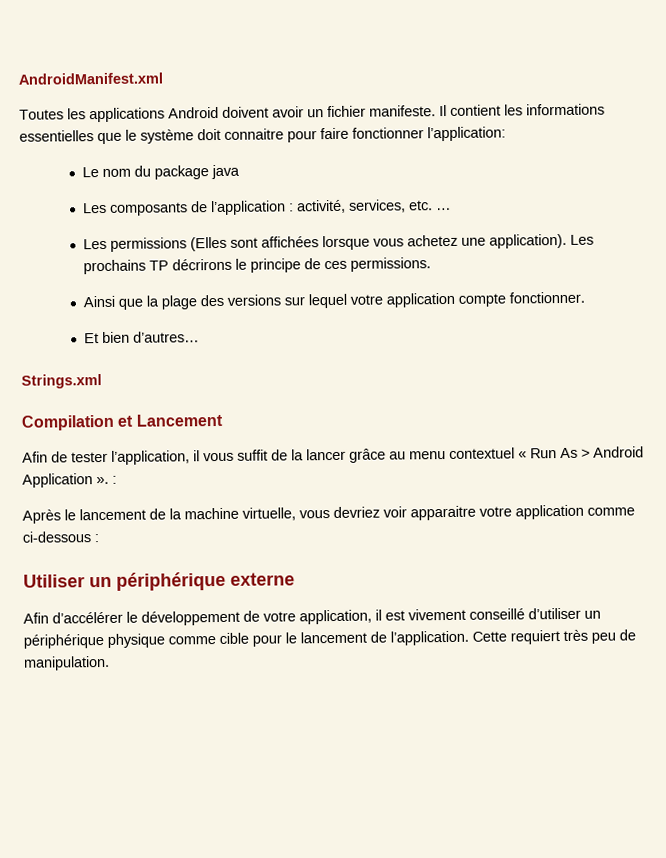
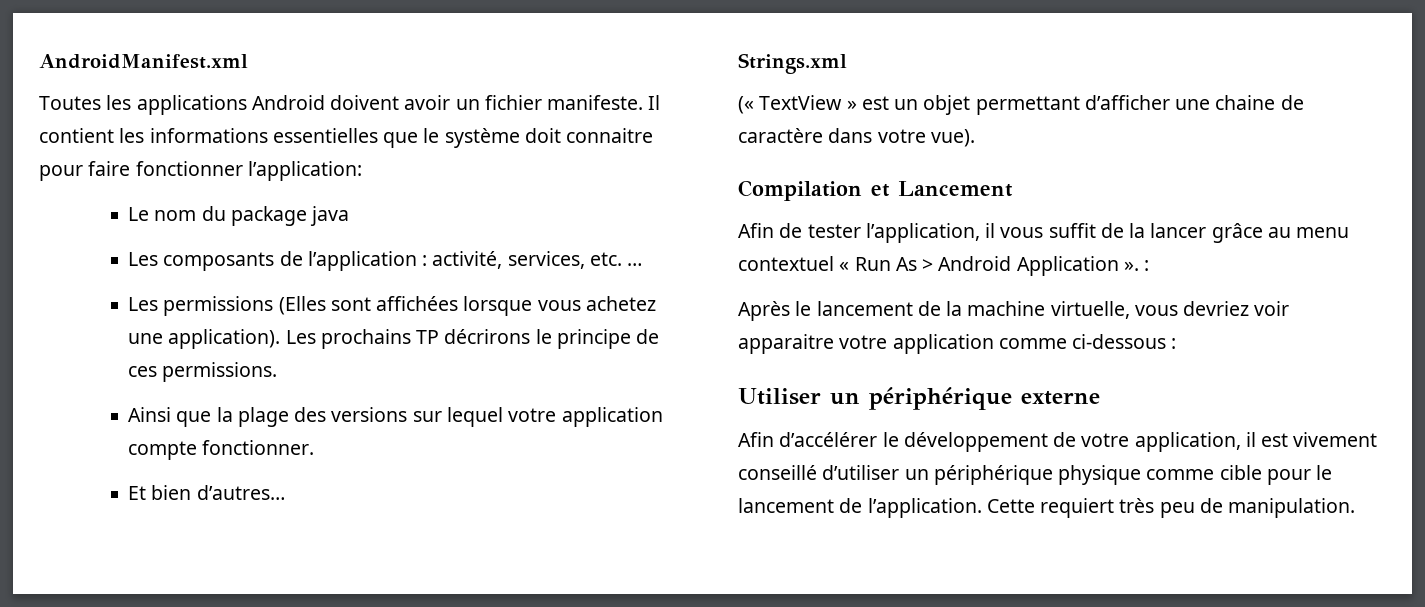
(102, 381) none -> [738,95,1304,115] [738,128,975,147] // (« TextView » est un objet permettant d’afficher une chaine de caractère dans votre vue).

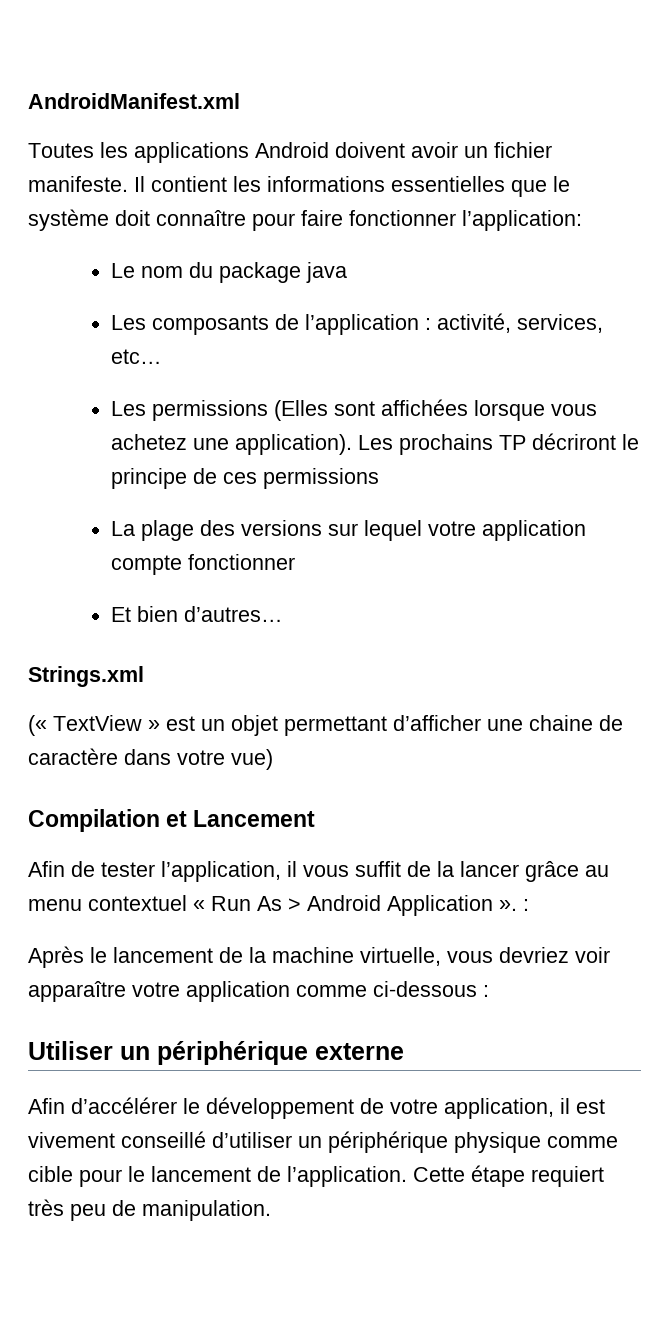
[566,128,654,143] connaitre -> [156,210,246,226] connaître
[590,252,643,266] etc. … -> [111,349,163,364] etc…
[444,329,531,344] décrirons -> [532,433,617,450] décriront
[162,362,278,382] [128,407,233,427] permissions. // Ainsi que la -> [263,468,380,489] [111,521,136,536] permissions // La
[202,440,315,455] fonctionner. -> [188,554,296,570] fonctionner
[930,129,975,147] vue). -> [231,749,273,770] vue)
[738,334,834,354] apparaitre -> [28,981,126,1002] apparaître
(1035, 506) none -> [471,1165,525,1187] étape

